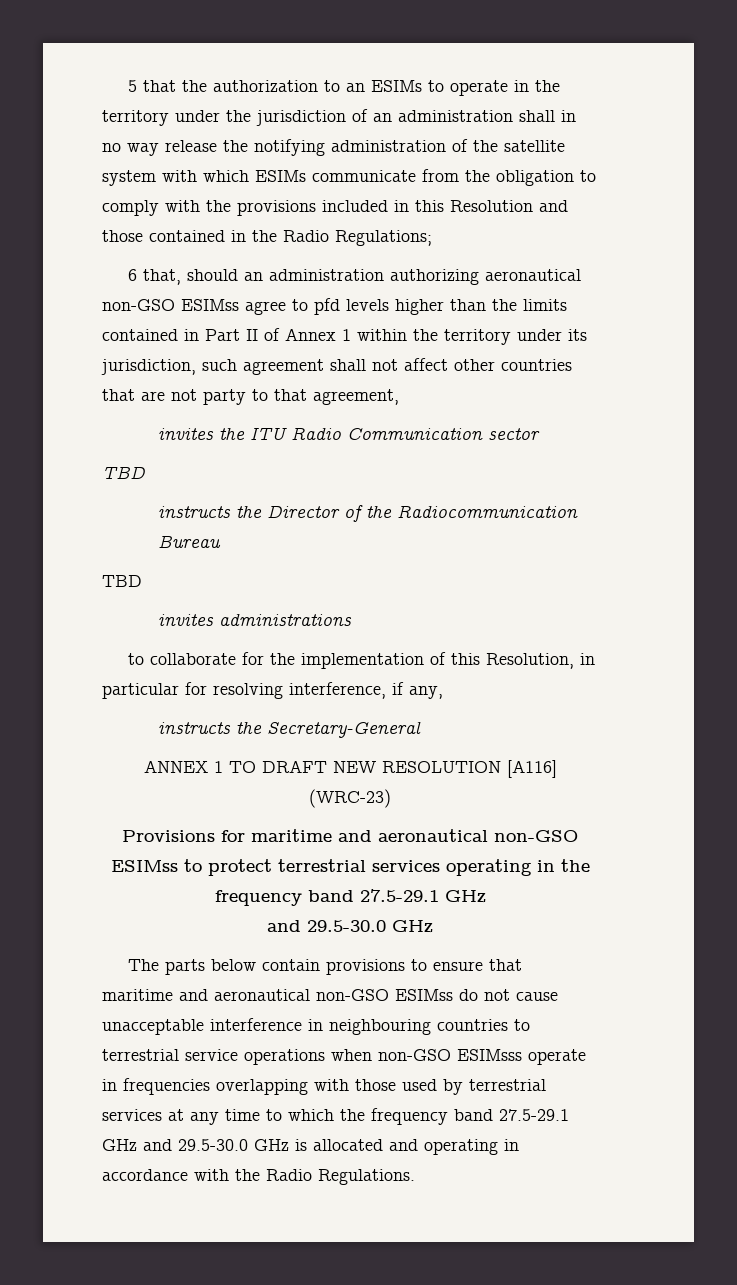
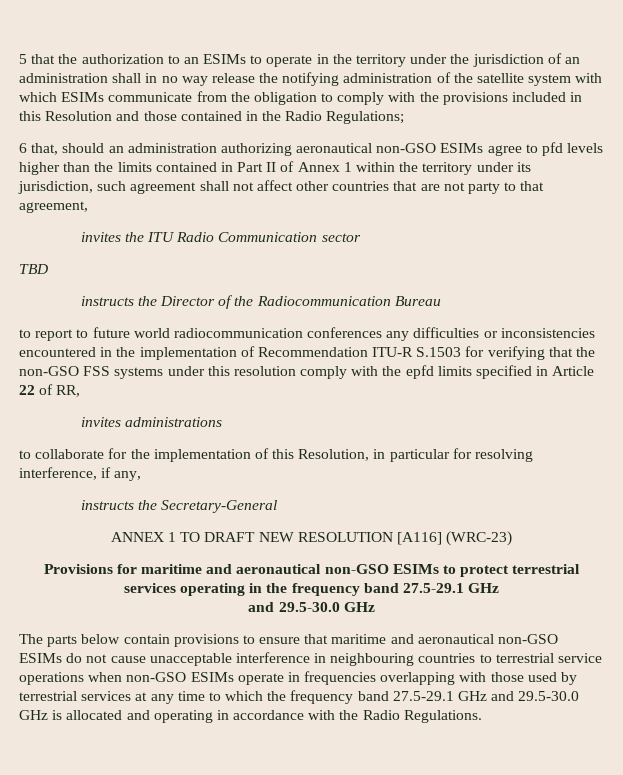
[181,299,239,311] ESIMss -> [440,143,484,153] ESIMs
[102,575,142,587] TBD -> [19,327,595,341] [19,346,596,360] [19,365,595,379] [19,384,81,397] to report to future world radiocommunication conferences any difficulties or inconsistencies encountered in the implementation of Recommendation ITU-R S.1503 for verifying that the non-GSO FSS systems under this resolution comply with the epfd limits specified in Article 22 of RR,
[110,860,178,872] ESIMss -> [392,564,439,574] ESIMs
[395,989,453,1001] ESIMss -> [19,653,62,663] ESIMs
[457,1049,522,1061] ESIMsss -> [190,672,234,682] ESIMs

